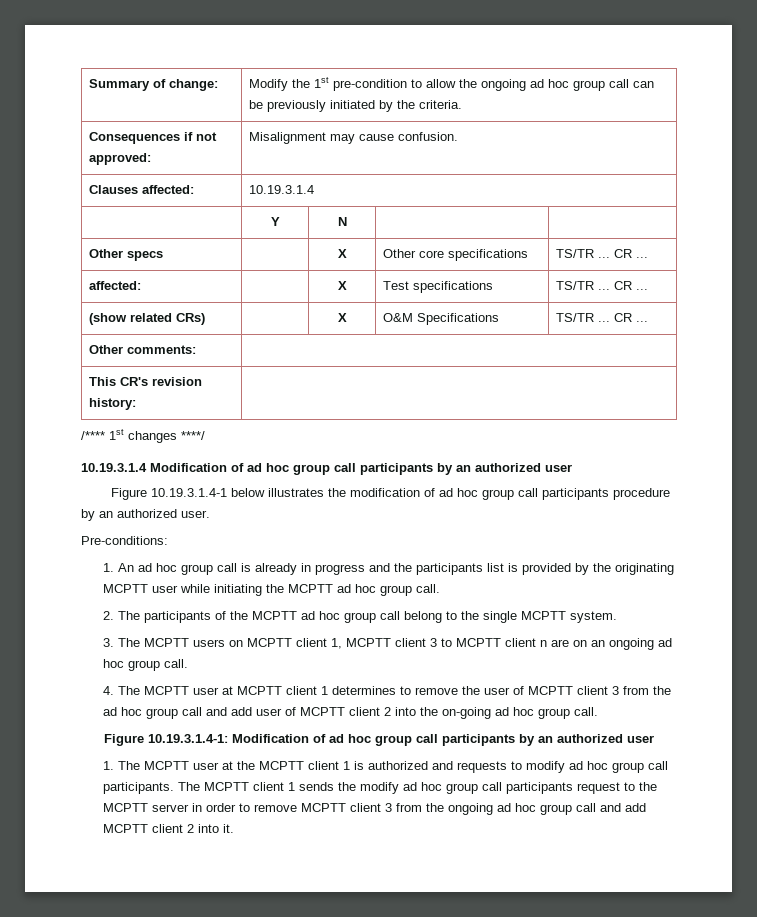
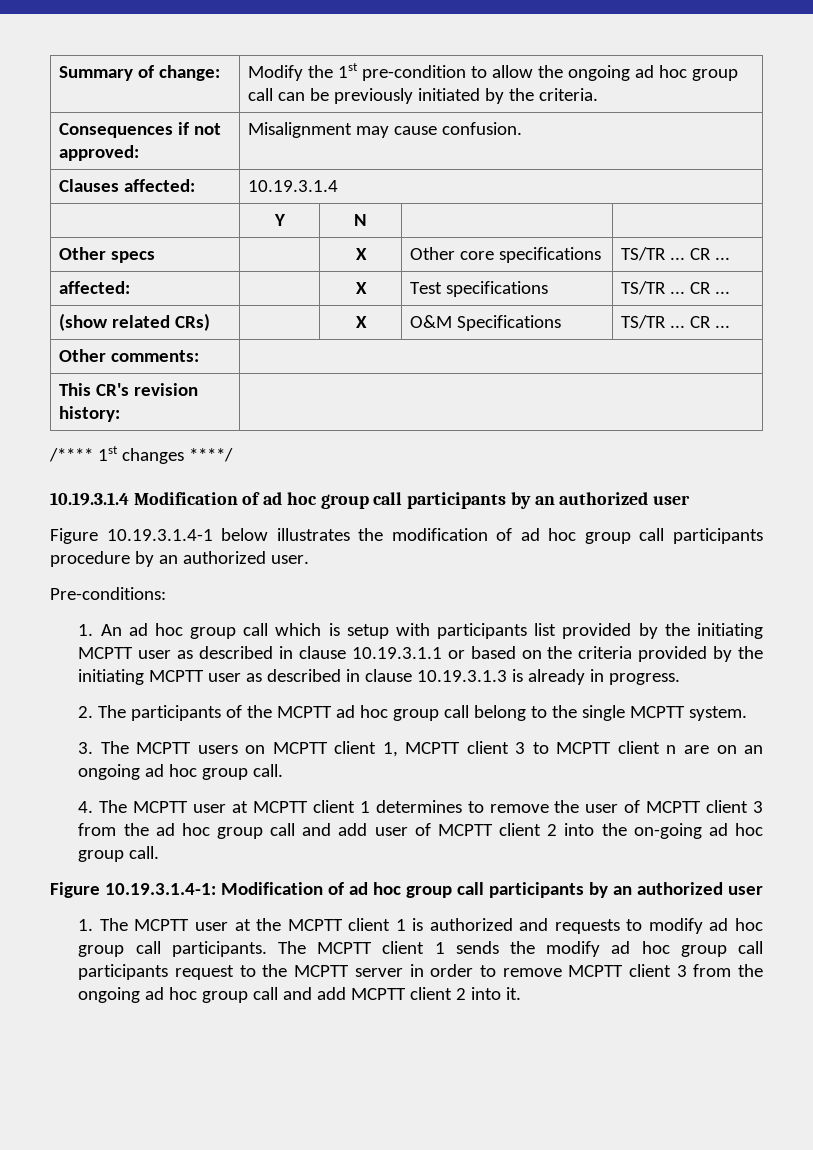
[241,563,675,575] [103,584,441,596] is already in progress and the participants list is provided by the originating MCPTT user while initiating the MCPTT ad hoc group call. -> [275,623,763,639] [78,646,763,662] [78,669,681,685] which is setup with participants list provided by the initiating MCPTT user as described in clause 10.19.3.1.1 or based on the criteria provided by the initiating MCPTT user as described in clause 10.19.3.1.3 is already in progress.

